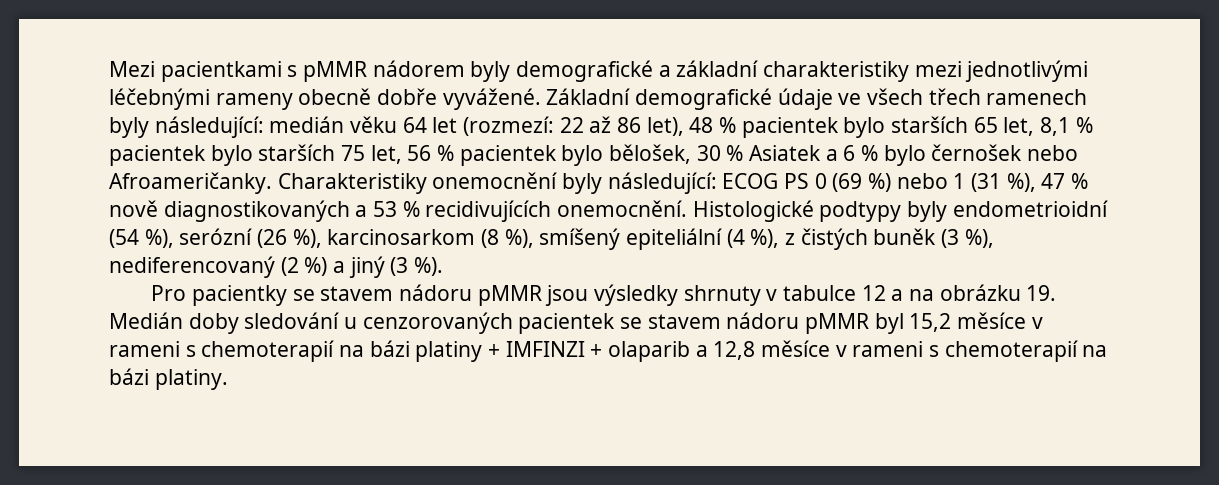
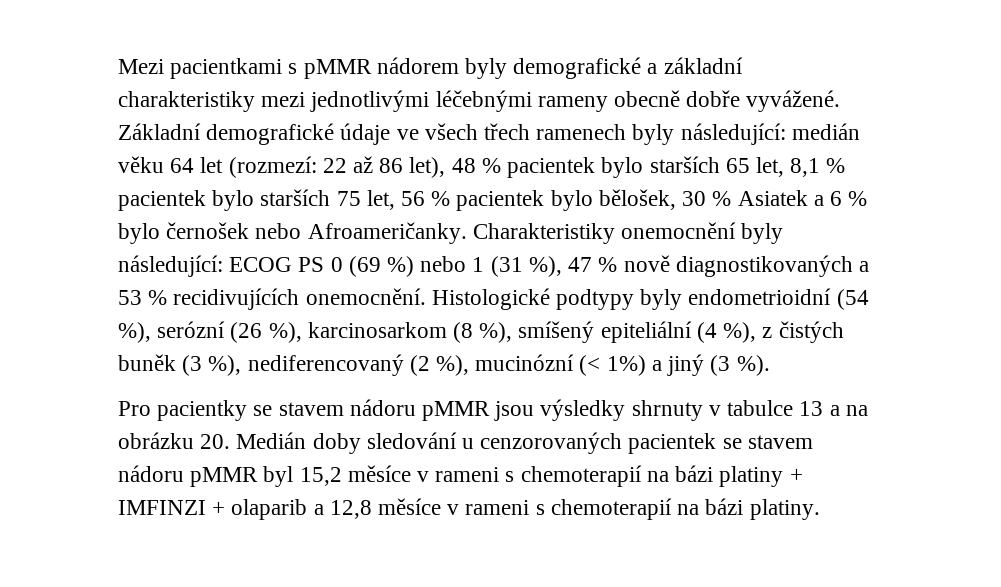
[304,257,328,276] %) -> [436,354,646,376] %), mucinózní (< 1%)
[861,285,886,301] 12 -> [799,401,824,416] 13
[1026,285,1057,301] 19. -> [200,434,231,449] 20.

